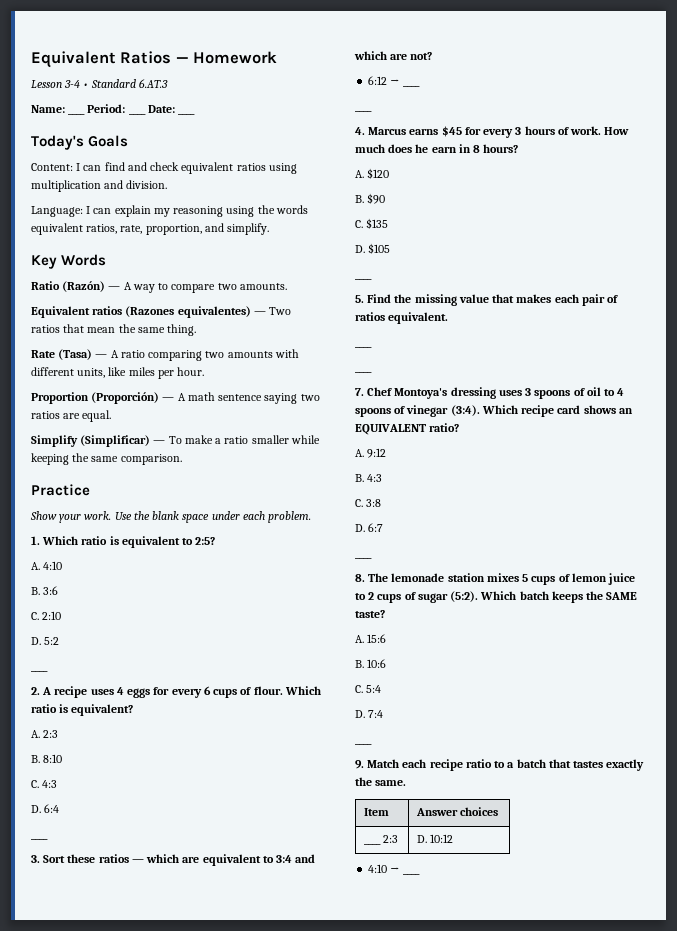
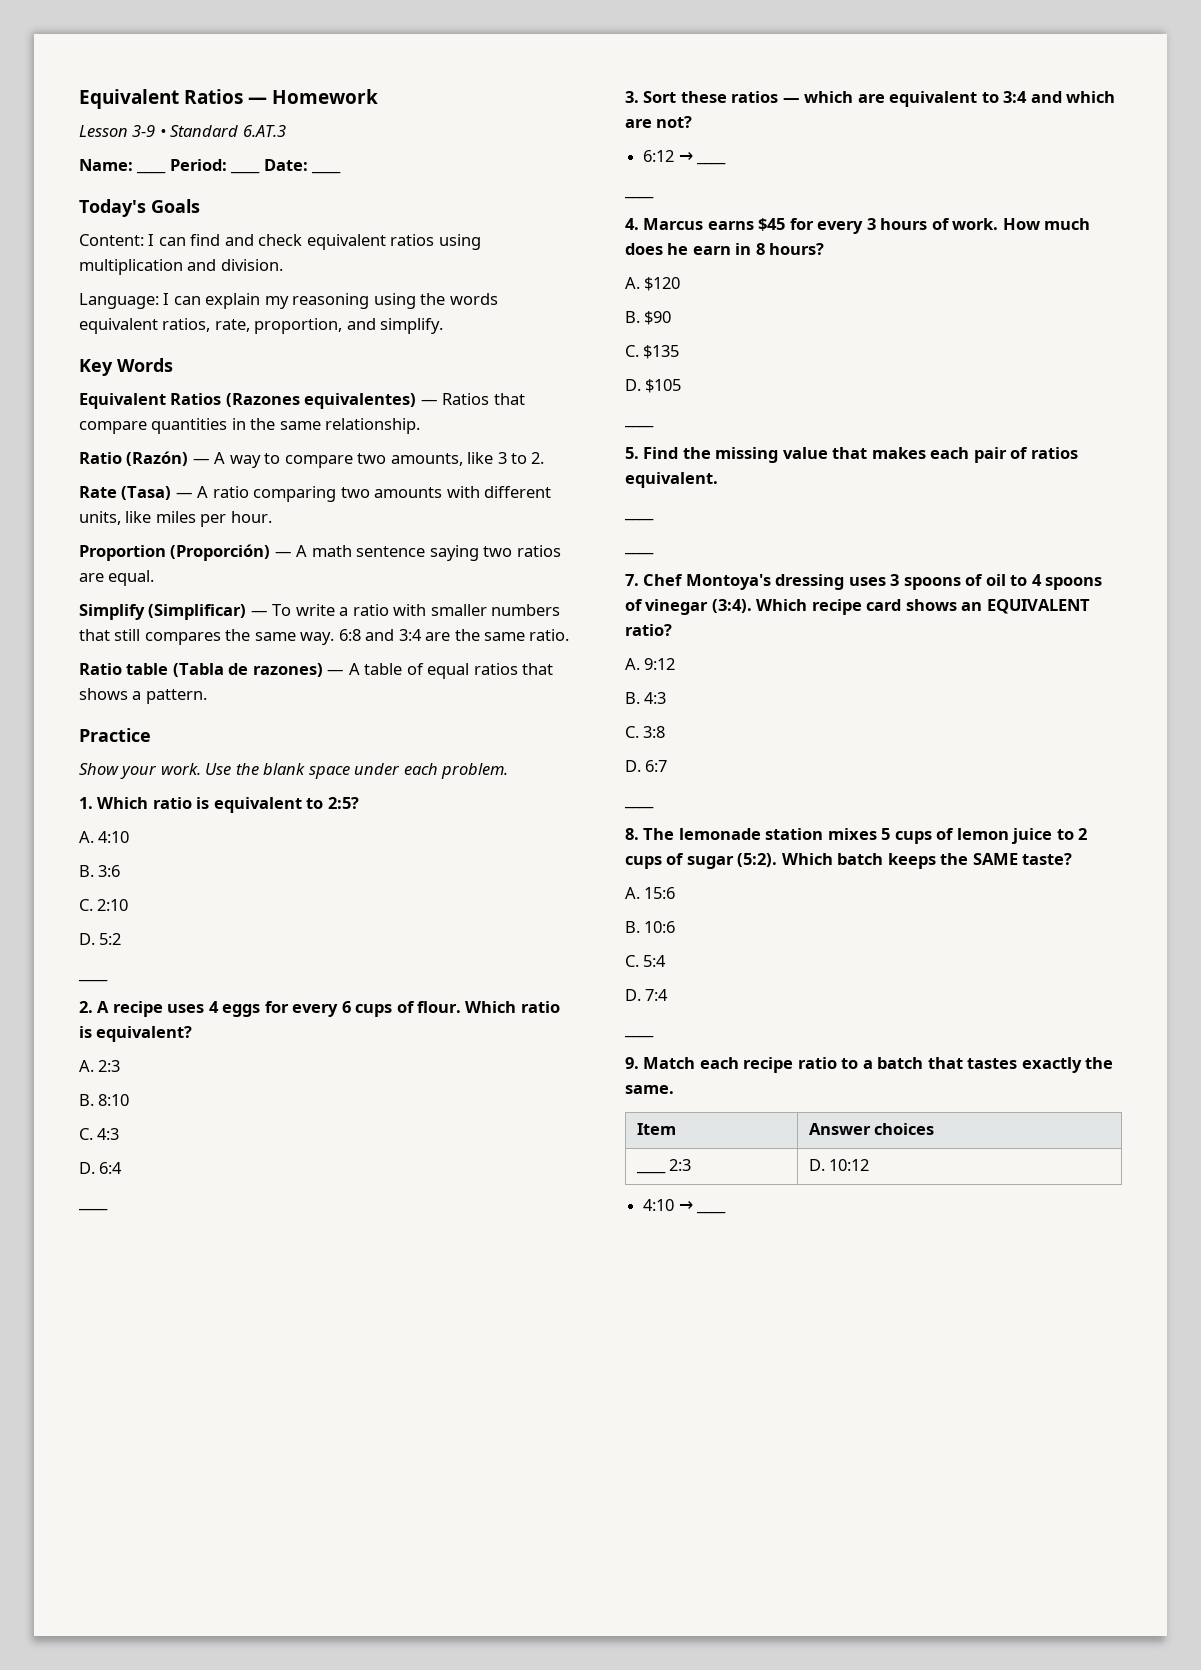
[64,80,81,88] 3-4 -> [132,125,156,137] 3-9
(107, 260) none -> [79,393,525,409] [79,418,421,434] // Equivalent Ratios (Razones equivalentes) — Ratios that compare quantities in the same relationship.
[239,283,287,290] [31,306,292,318] [31,324,197,336] amounts. // Equivalent ratios (Razones equivalentes) — Two ratios that mean the same thing. -> [390,452,545,466] amounts, like 3 to 2.
[184,435,213,444] make -> [295,604,335,616] write
[251,435,320,444] [31,453,182,465] smaller while keeping the same comparison. -> [393,604,561,616] [79,629,570,645] [79,663,554,679] [79,688,207,704] with smaller numbers that still compares the same way. 6:8 and 3:4 are the same ratio. // Ratio table (Tabla de razones) — A table of equal ratios that shows a pattern.

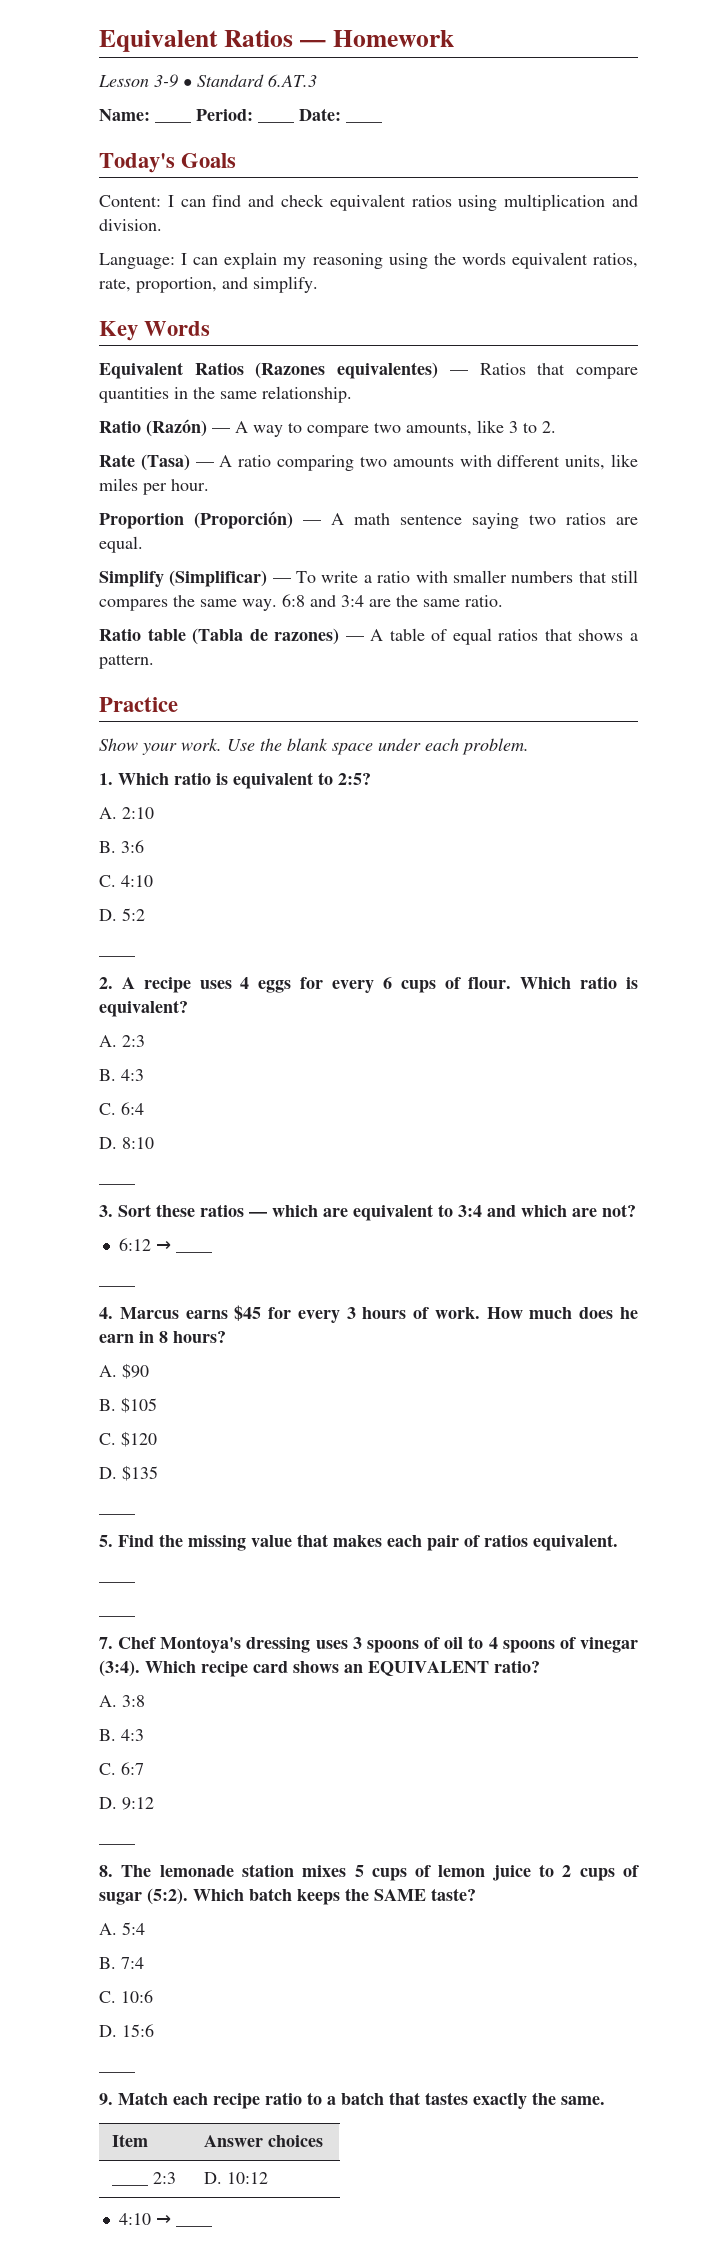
[98,831,130,843] 4:10 -> [122,807,154,819] 2:10
[97,899,129,911] 2:10 -> [121,875,153,887] 4:10
[98,1094,130,1106] [79,1128,120,1140] [79,1162,123,1174] 8:10 // C. 4:3 // D. 6:4 -> [121,1069,144,1081] [99,1102,144,1115] [99,1137,154,1149] 4:3 // C. 6:4 // D. 8:10
[644,277,681,291] [625,311,672,325] [625,345,639,357] $120 // B. $90 // C. -> [122,1363,149,1379] [99,1397,157,1413] [99,1431,157,1447] [99,1467,117,1479] $90 // B. $105 // C. $120 // D.
[625,379,682,393] // D. $105 -> (158, 1473) none
[644,658,676,670] [625,692,667,704] [625,726,666,738] [625,760,668,772] 9:12 // B. 4:3 // C. 3:8 // D. 6:7 -> [122,1695,145,1707] [99,1729,144,1741] [99,1762,144,1775] [99,1797,154,1810] 3:8 // B. 4:3 // C. 6:7 // D. 9:12
[644,887,676,899] [625,921,640,933] 15:6 // B. -> [122,1922,145,1935] [99,1957,144,1969] [99,1991,116,2003] 5:4 // B. 7:4 // C.
[625,955,667,967] [625,989,669,1001] // C. 5:4 // D. 7:4 -> [99,2024,154,2037] // D. 15:6

